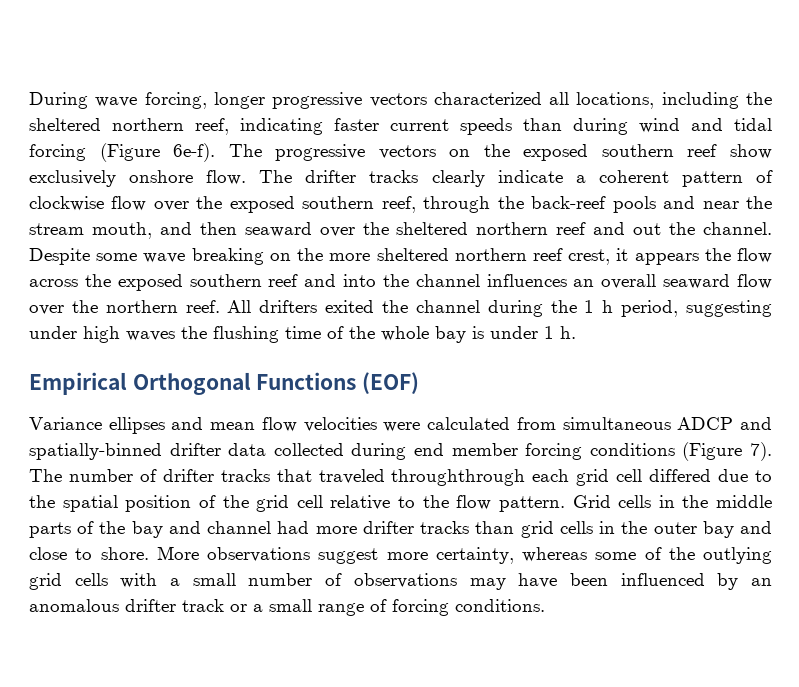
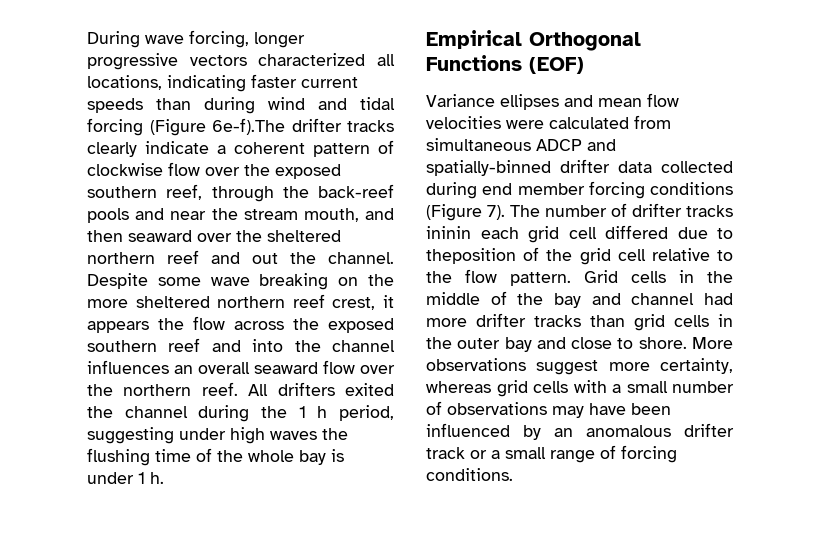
[661,92,772,109] [29,118,229,135] including the sheltered northern reef, -> (162, 82) none
[173,143,772,162] [29,170,293,187] 6e-f). The progressive vectors on the exposed southern reef show exclusively onshore flow. The -> [212,118,285,135] 6e-f).The
[276,469,526,486] that traveled throughthrough -> [426,226,471,239] ininin
[29,495,192,512] the spatial position -> [426,248,516,264] theposition
[29,522,71,538] parts -> (480, 298) none
[595,547,772,564] some of the outlying -> (491, 387) none

